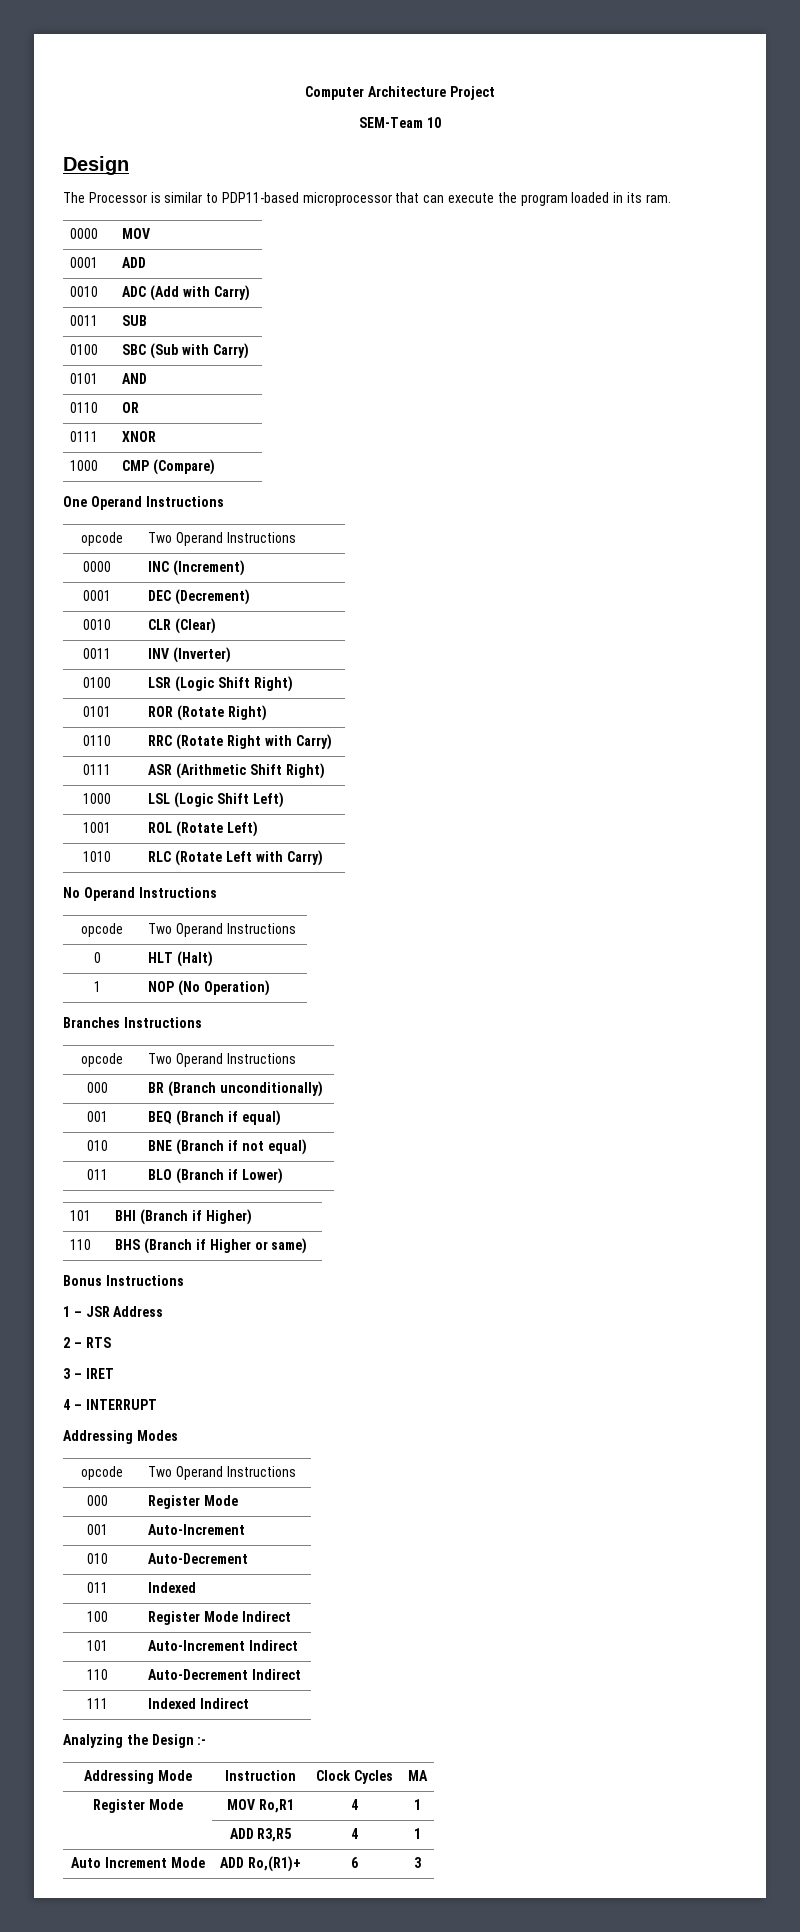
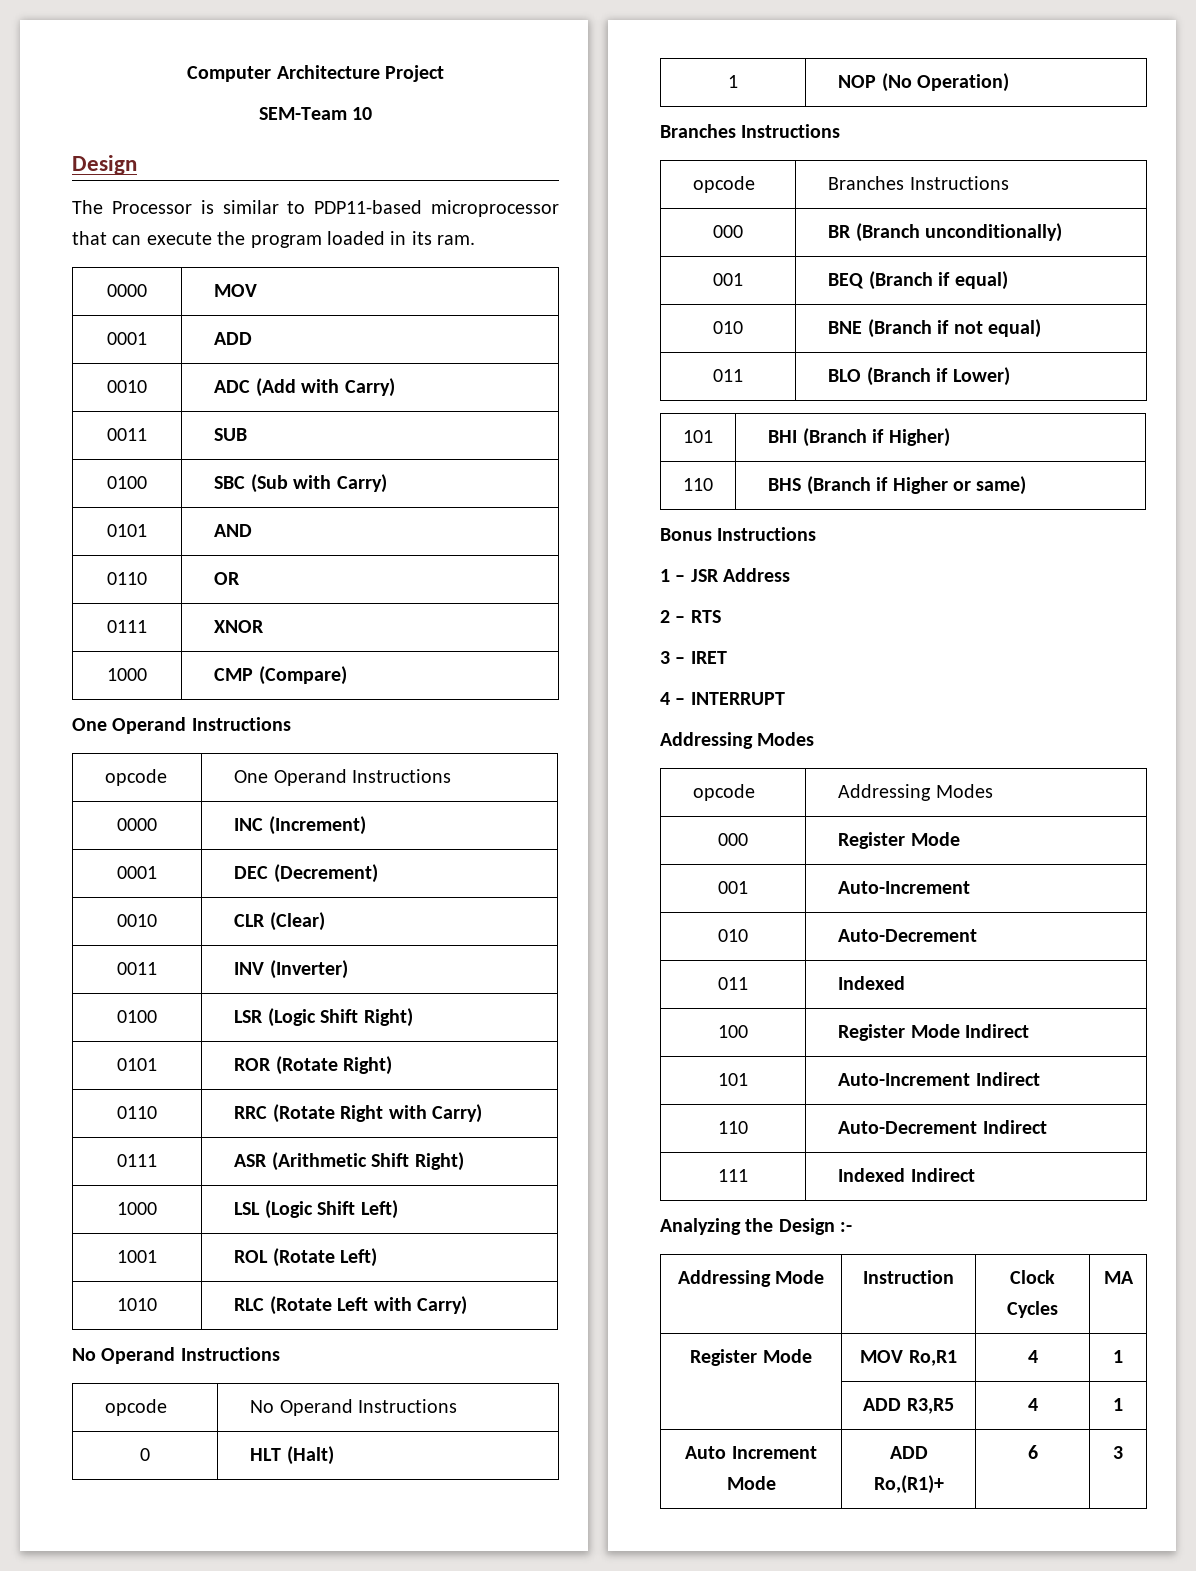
[148,532,173,543] Two -> [234,770,269,783] One
[148,923,173,934] Two -> [250,1400,275,1413] No
[148,1053,224,1067] Two Operand -> [828,176,905,190] Branches
[148,1466,296,1480] Two Operand Instructions -> [838,784,993,801] Addressing Modes

